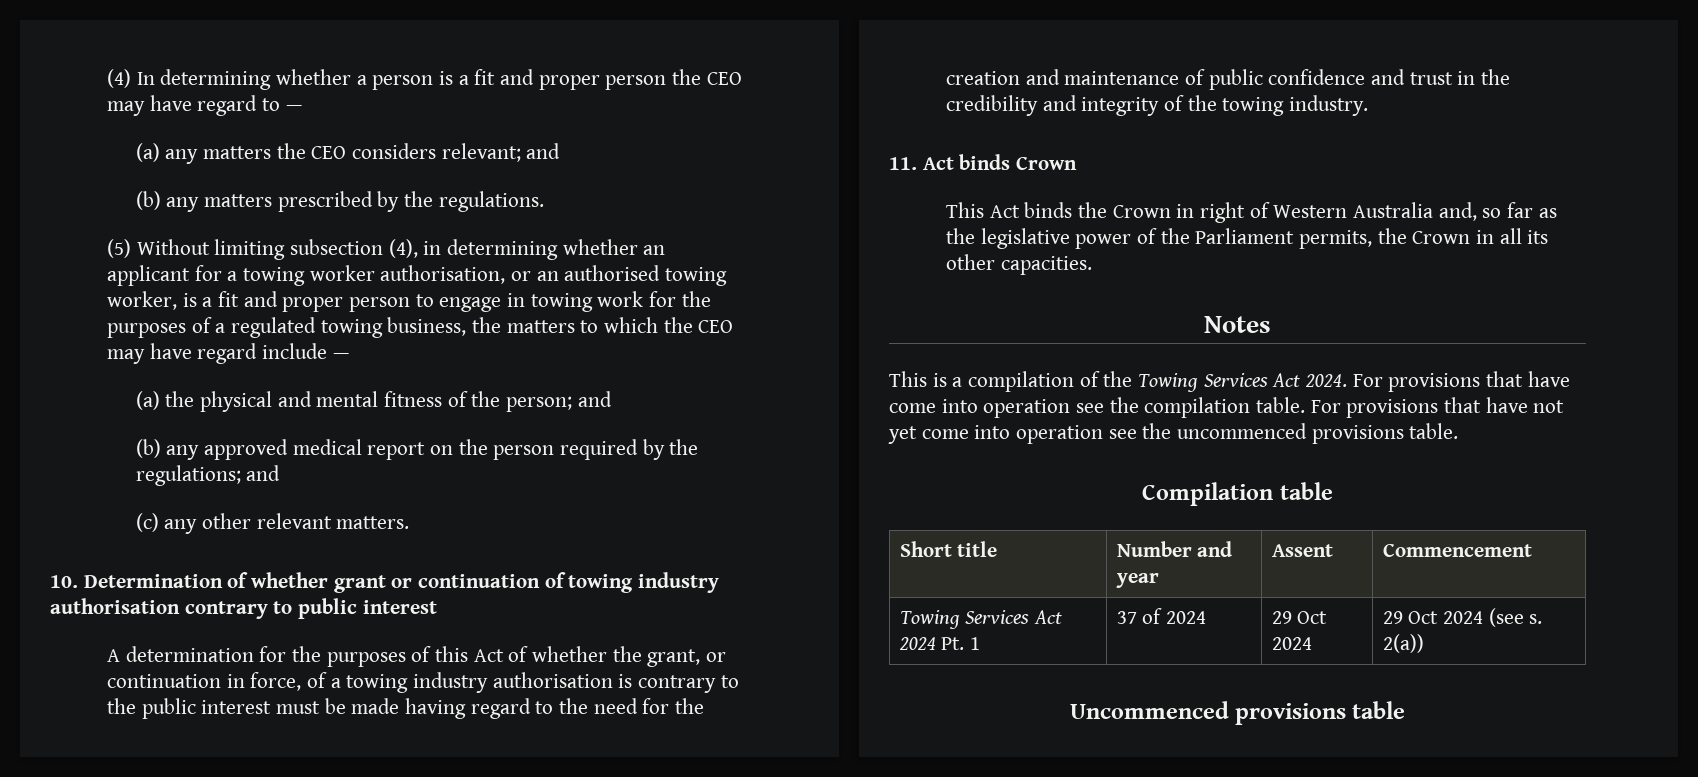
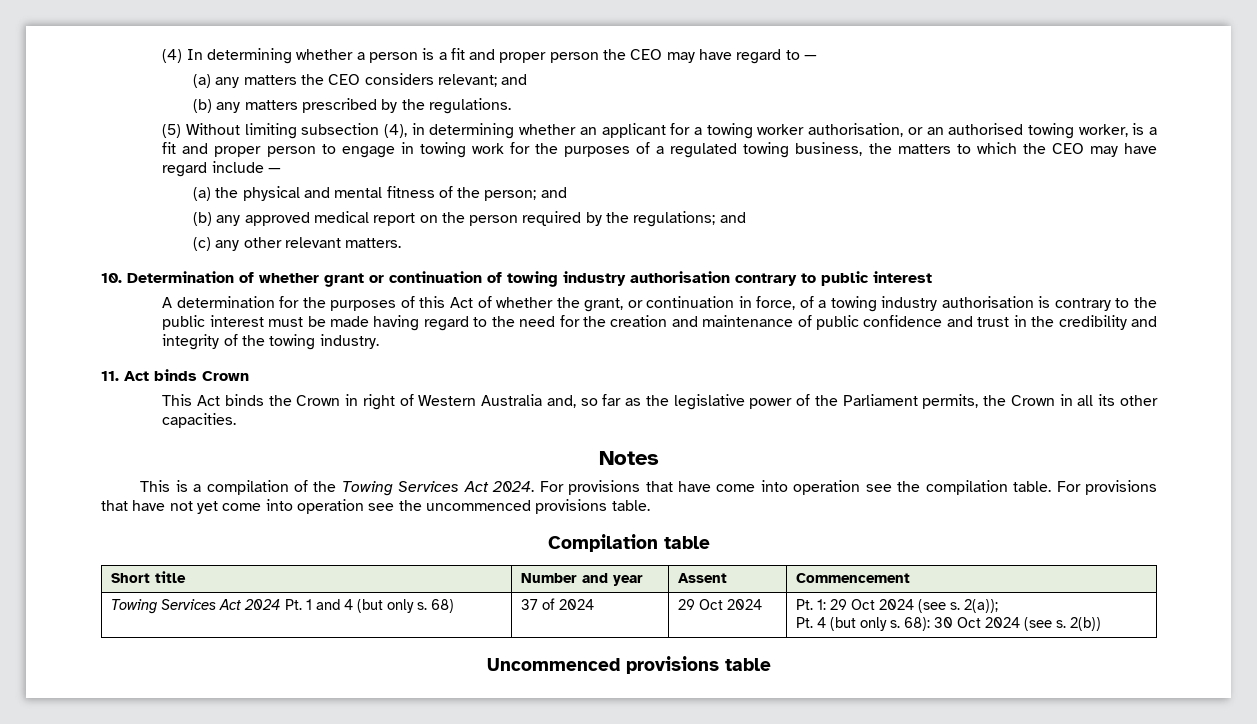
(981, 643) none -> [316,599,455,613] and 4 (but only s. 68)
(1312, 643) none -> [796,599,827,610] Pt. 1:
[1382,634,1424,653] 2(a)) -> [964,599,999,613] [796,617,1102,631] 2(a)); // Pt. 4 (but only s. 68): 30 Oct 2024 (see s. 2(b))

